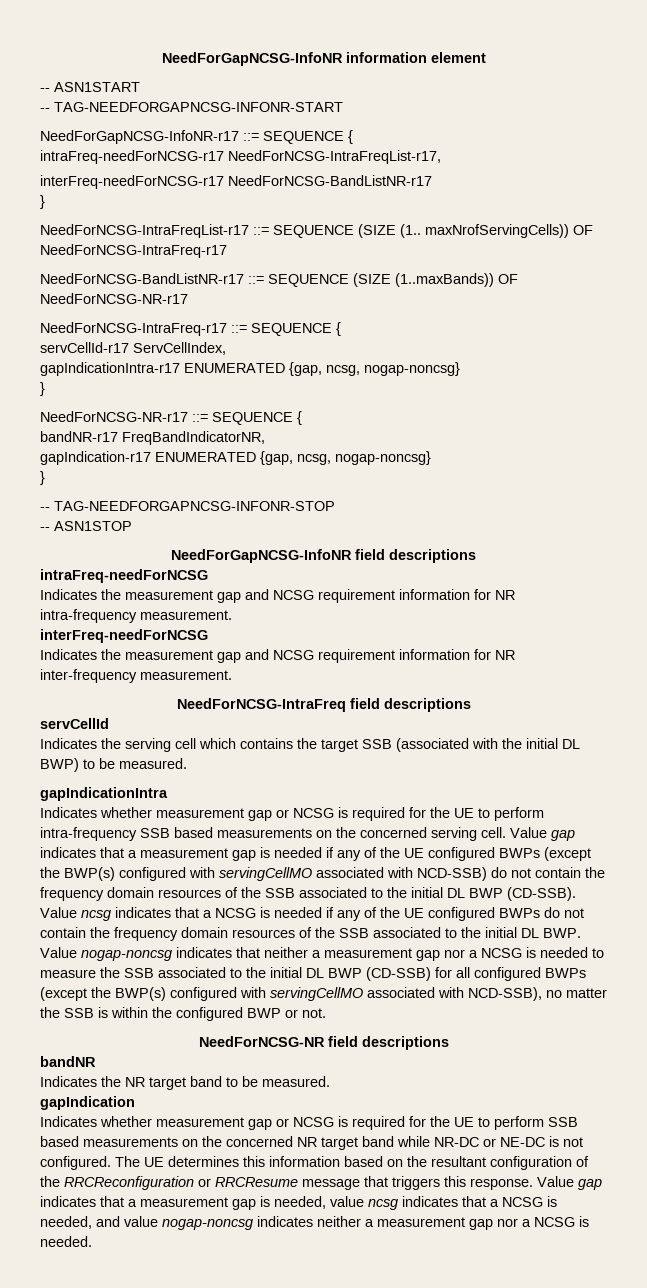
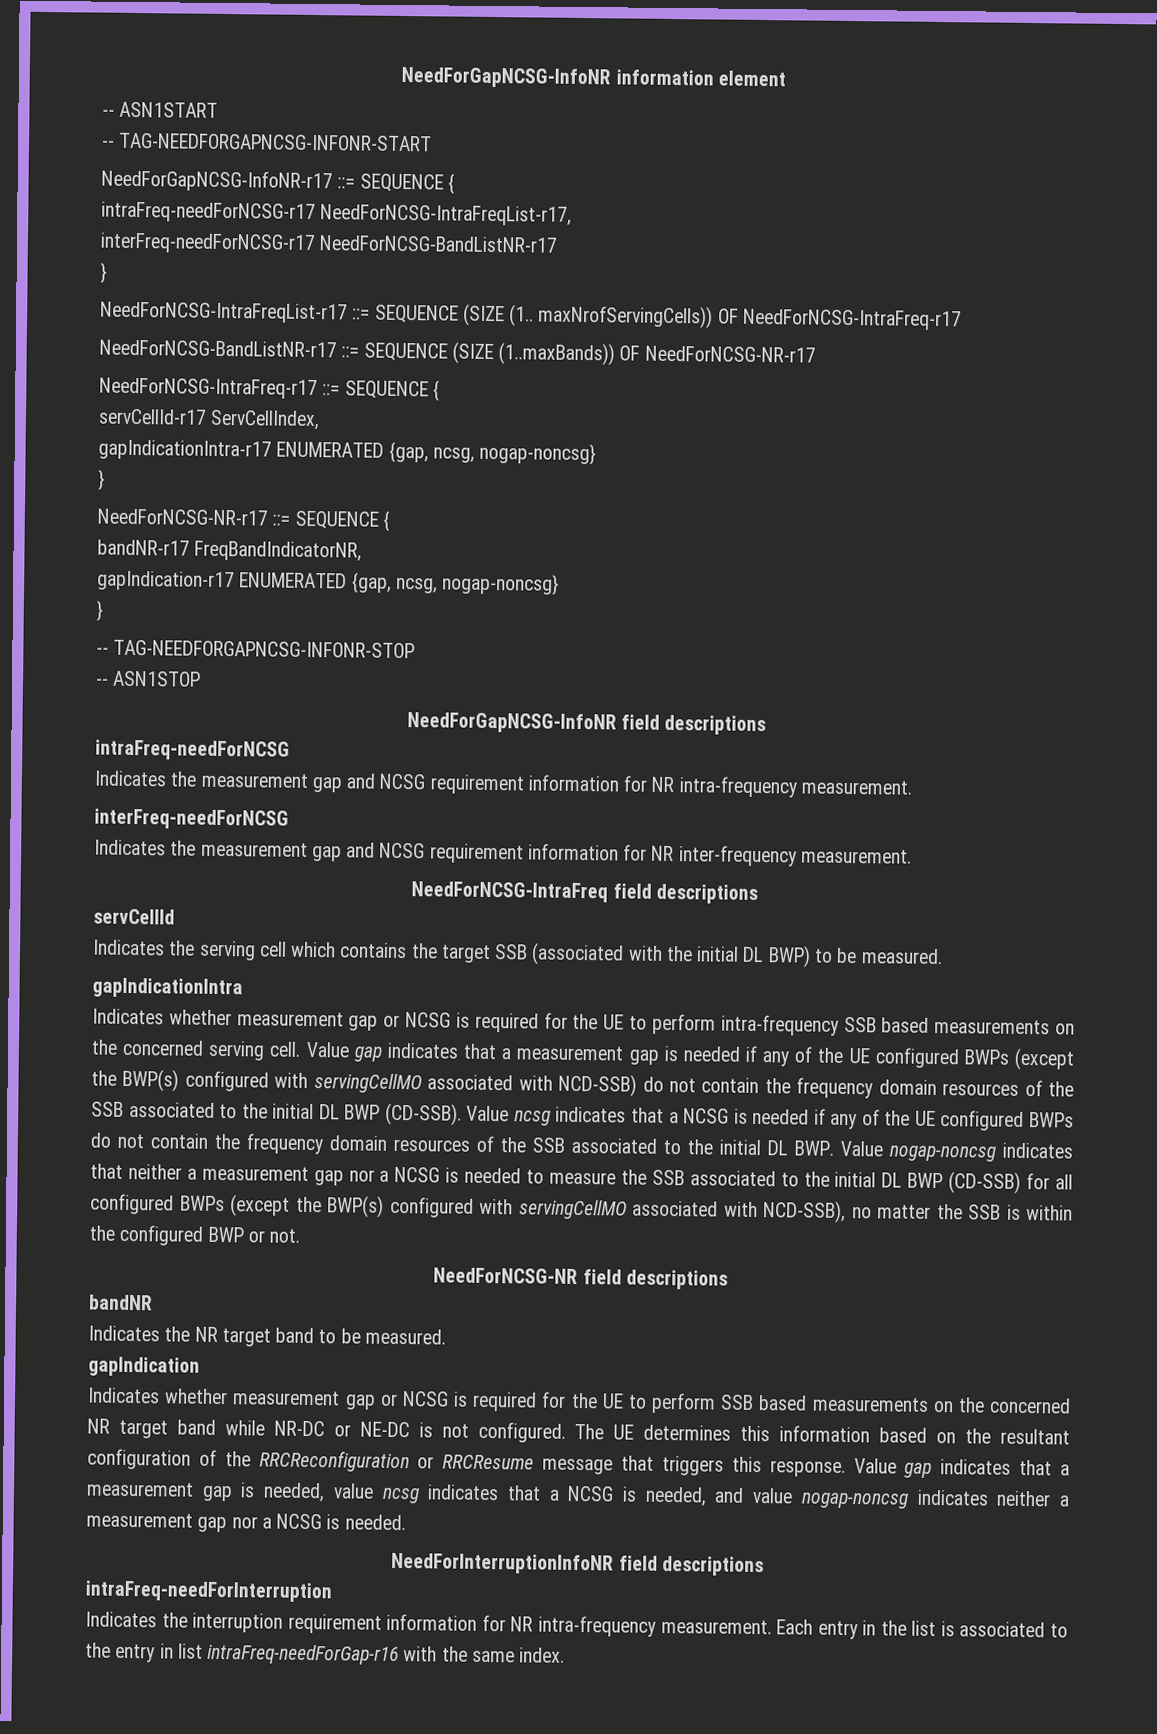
(92, 1241) none -> [391,1552,764,1577] [85,1580,332,1603] [85,1611,1068,1640] [85,1642,566,1666] // NeedForInterruptionInfoNR field descriptions // intraFreq-needForInterruption // Indicates the interruption requirement information for NR intra-frequency measurement. Each entry in the list is associated to the entry in list intraFreq-needForGap-r16 with the same index.

